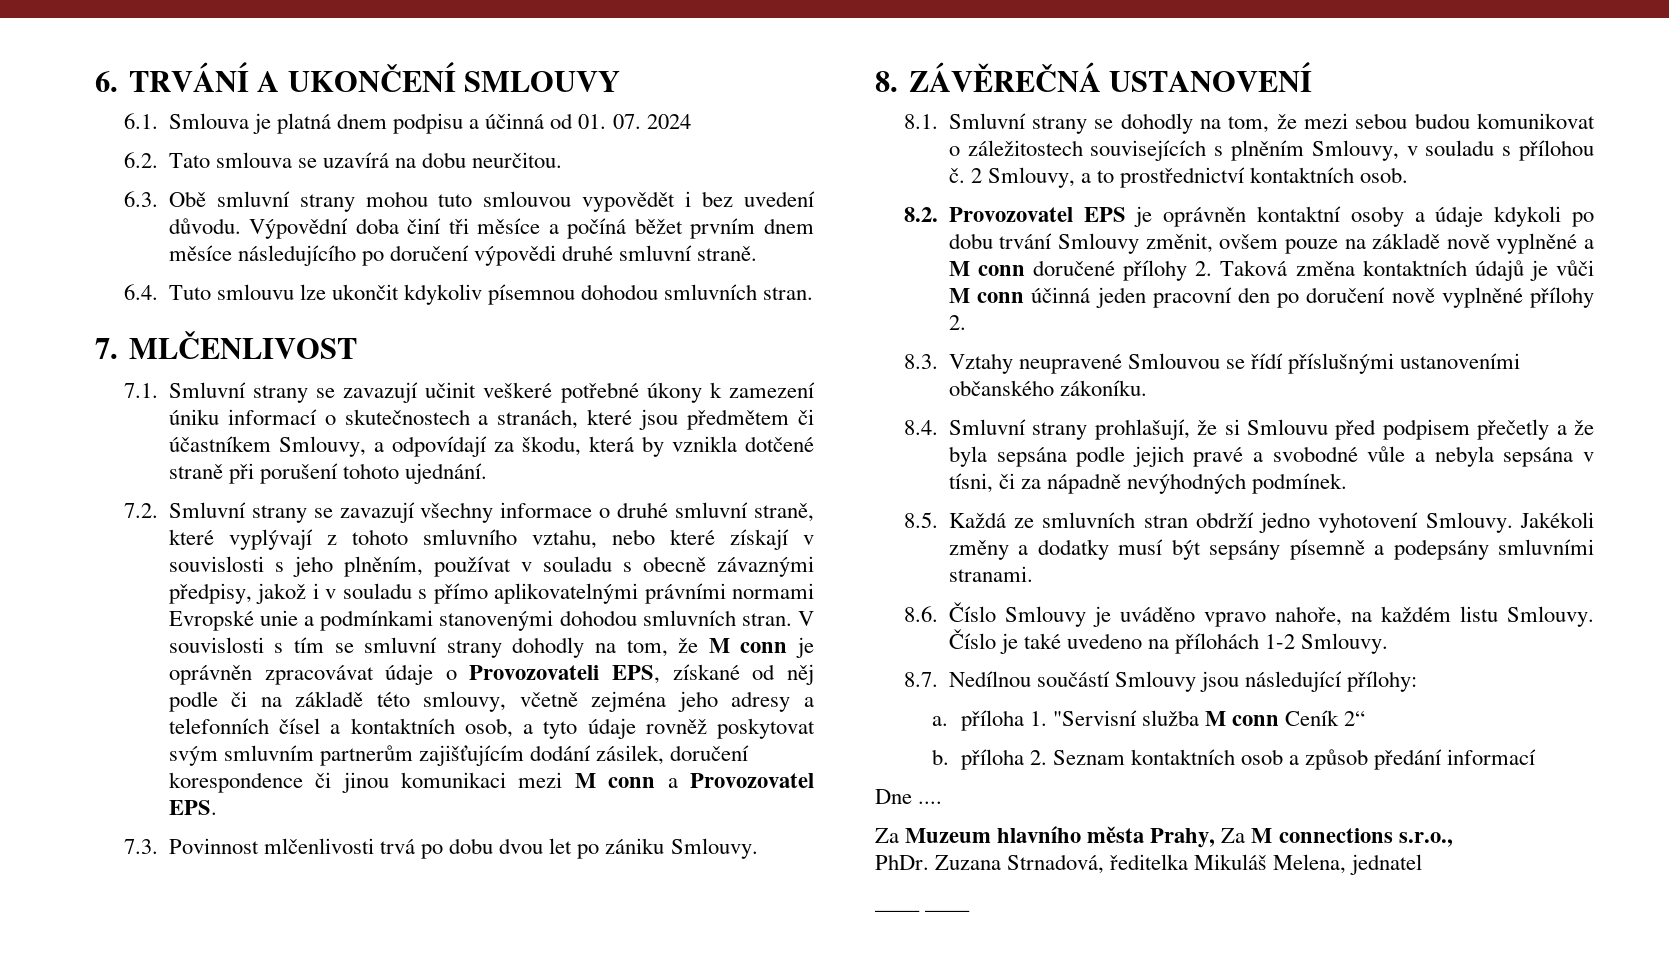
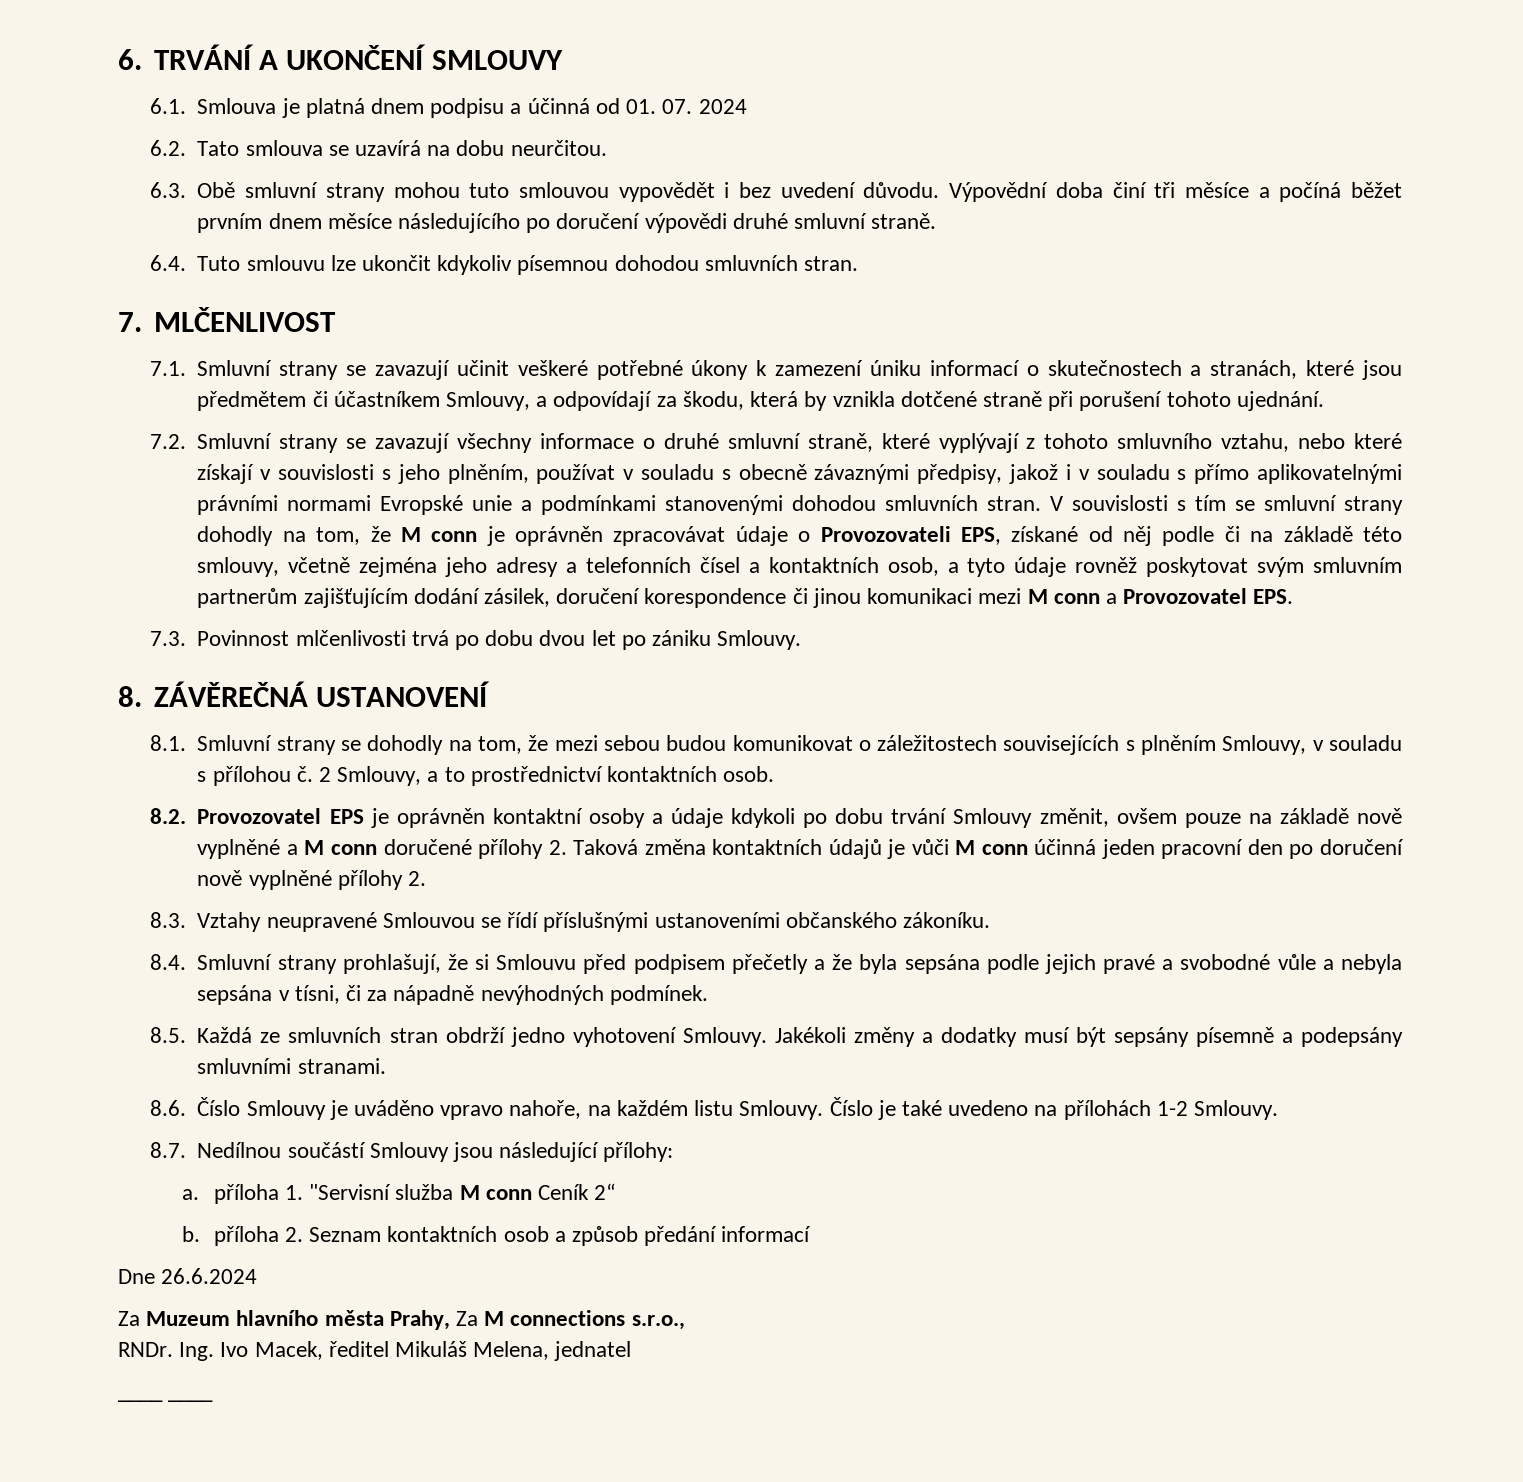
[918,801,943,804] .... -> [161,1268,258,1284] 26.6.2024
[875,854,1189,874] PhDr. Zuzana Strnadová, ředitelka -> [118,1341,389,1361] RNDr. Ing. Ivo Macek, ředitel

